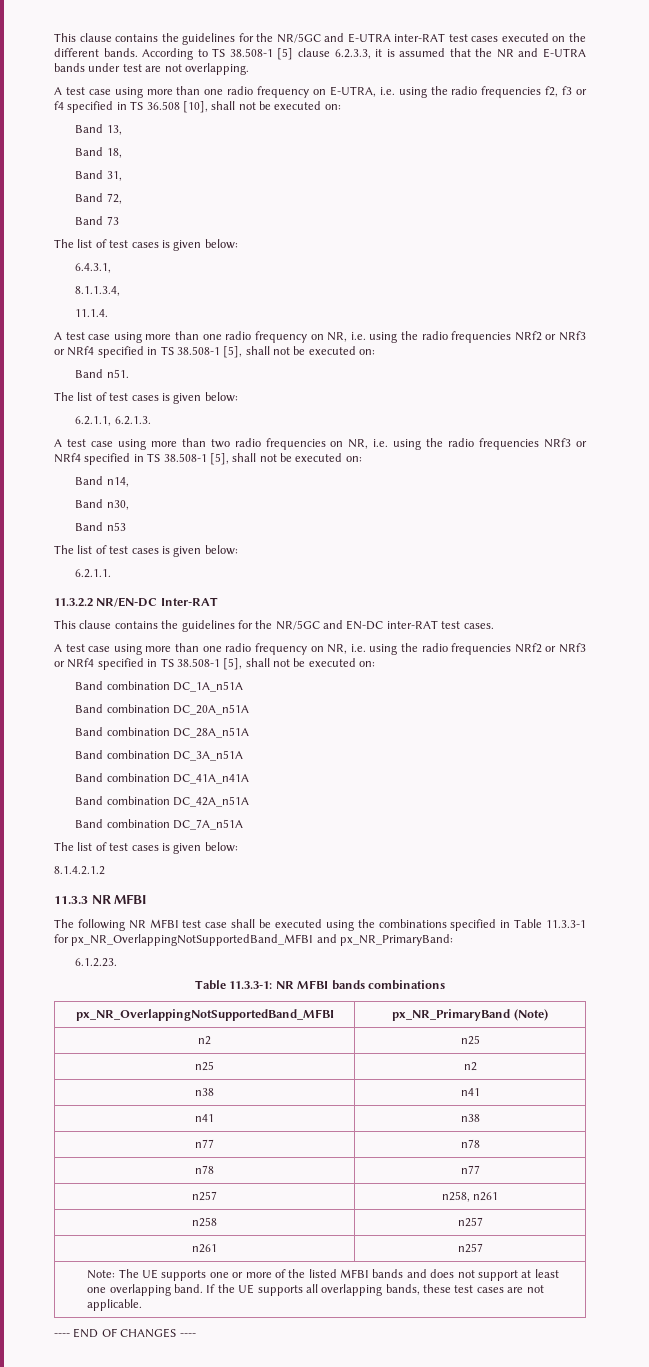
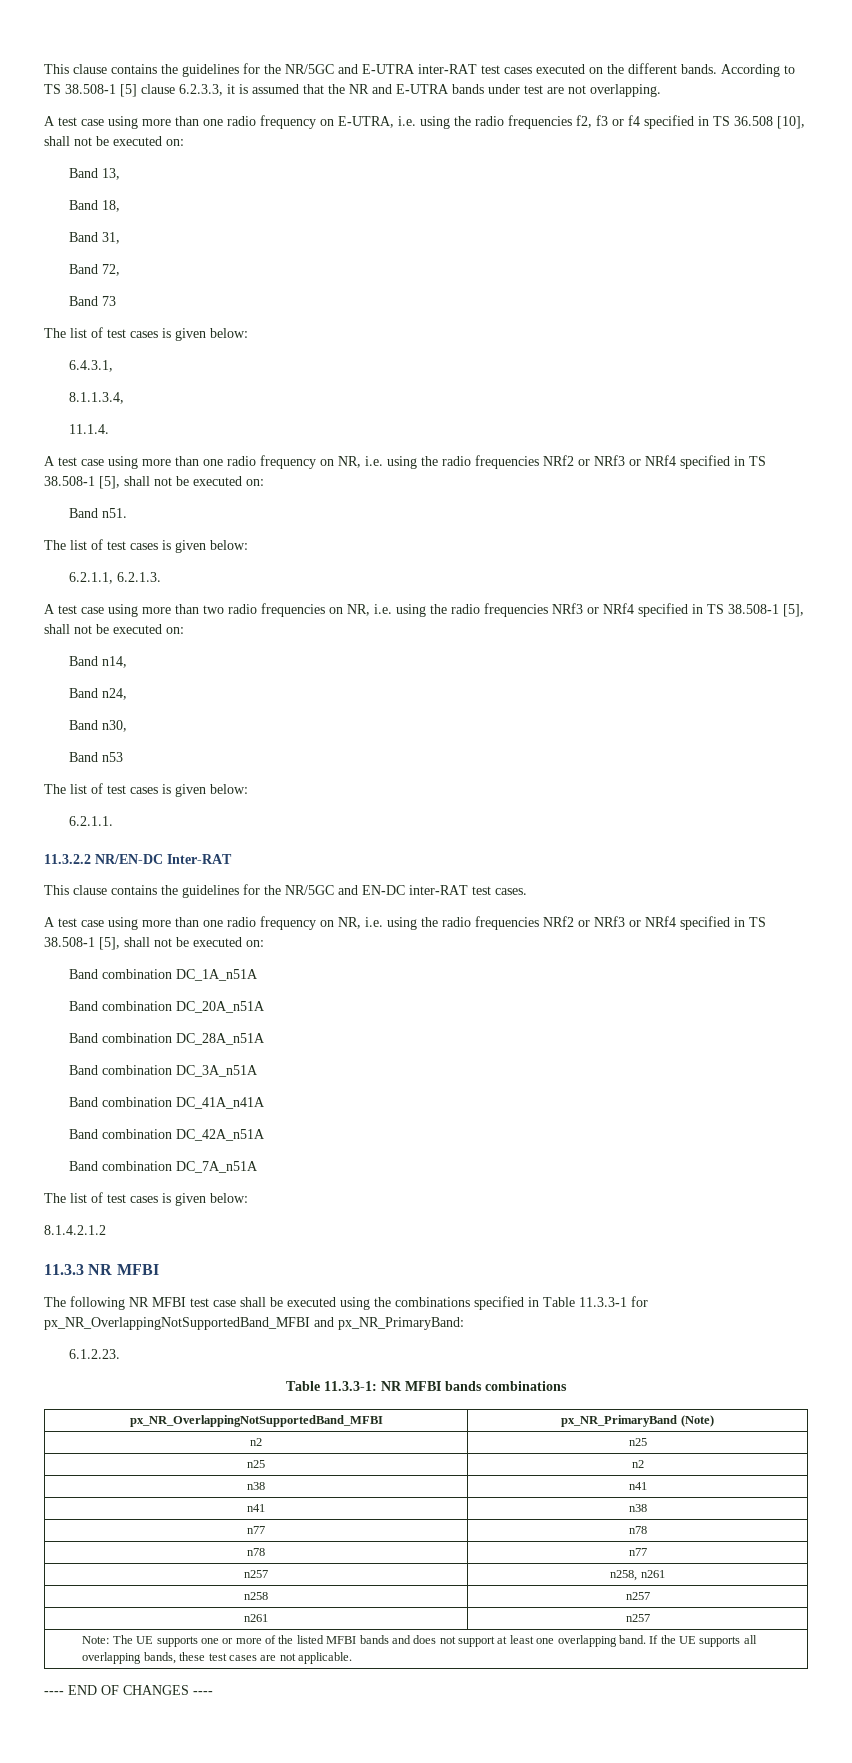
(129, 482) none -> [68,688,127,700] // Band n24,

